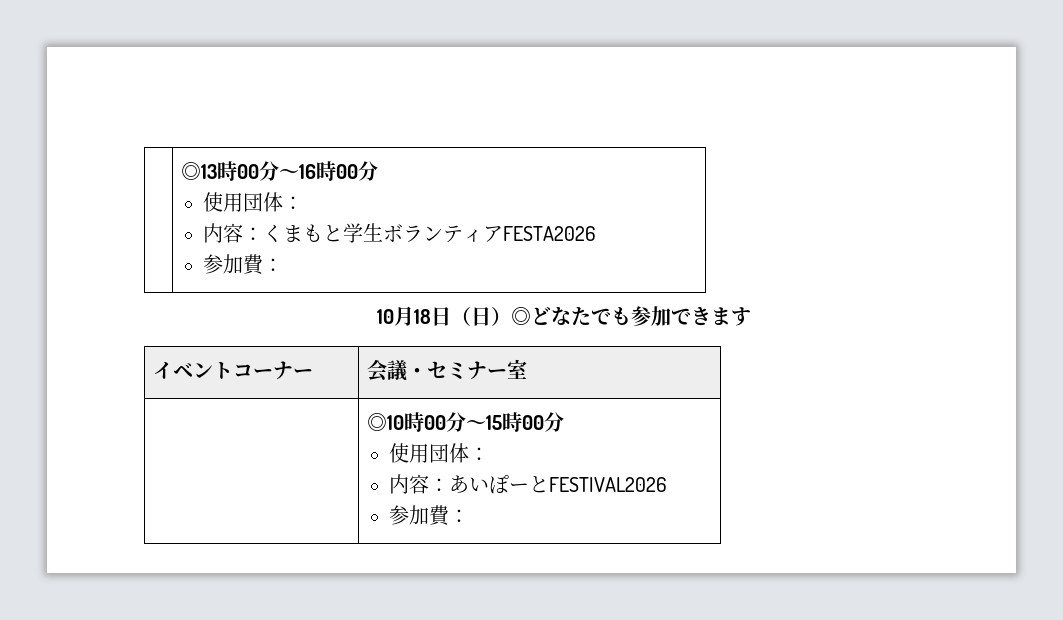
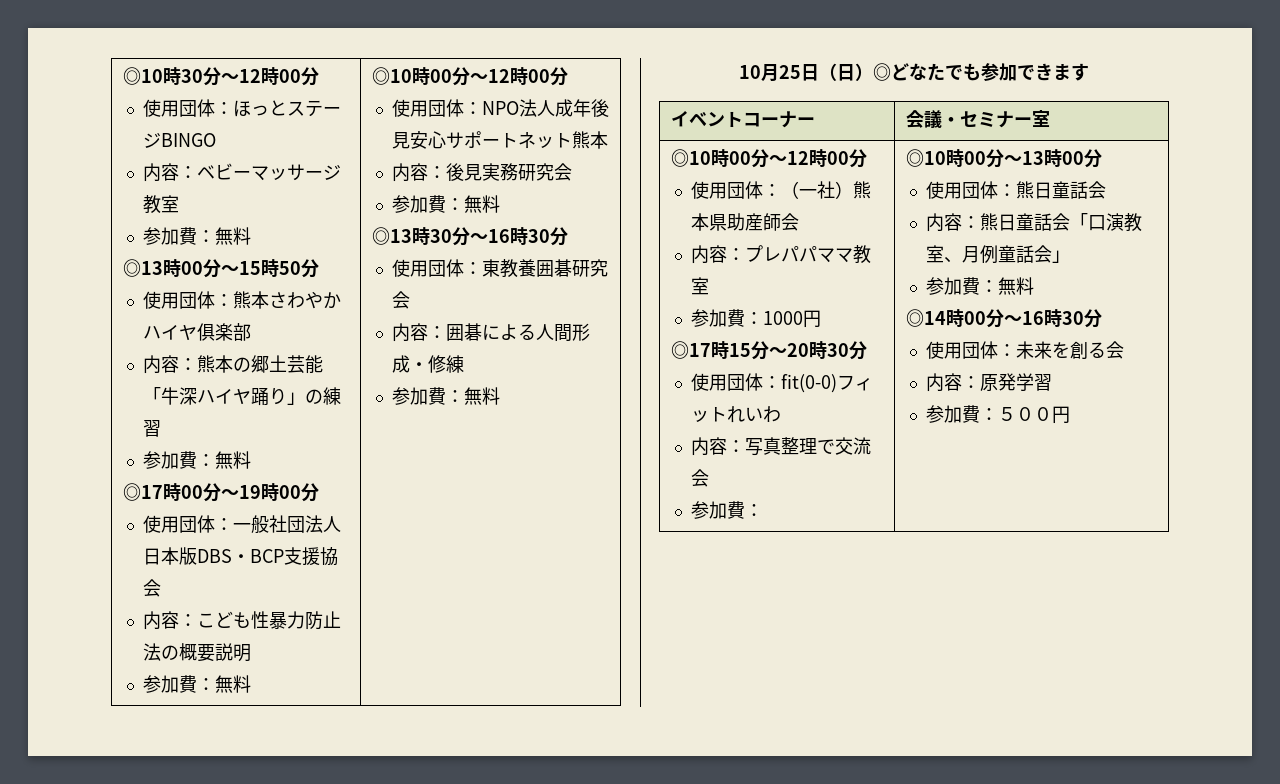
[181,161,379,181] [203,192,304,212] [203,223,597,243] [203,254,284,275] | ◎13時00分～16時00分 // 使用団体： // 内容：くまもと学生ボランティアFESTA2026 // 参加費： -> [123,67,320,86] [142,99,341,117] [142,133,216,148] [142,163,341,182] [142,195,179,214] [142,227,251,245] [123,259,320,278] [142,291,341,309] [142,323,251,341] [142,355,323,374] [142,387,341,406] [142,420,161,437] [142,451,251,469] [123,483,320,502] [142,515,341,533] [142,547,338,566] [142,579,161,597] [142,611,341,630] [142,643,251,662] [142,675,251,693] [372,67,569,86] [391,99,609,117] [391,131,608,149] [391,163,572,182] [391,195,500,213] [372,227,569,246] [391,259,608,278] [391,291,410,309] [391,323,590,342] [391,355,464,373] [391,387,500,405] ◎10時30分～12時00分 // 使用団体：ほっとステージBINGO // 内容：ベビーマッサージ教室 // 参加費：無料 // ◎13時00分～15時50分 // 使用団体：熊本さわやかハイヤ俱楽部 // 内容：熊本の郷土芸能「牛深ハイヤ踊り」の練習 // 参加費：無料 // ◎17時00分～19時00分 // 使用団体：一般社団法人日本版DBS・BCP支援協会 // 内容：こども性暴力防止法の概要説明 // 参加費：無料 | ◎10時00分～12時00分 // 使用団体：NPO法人成年後見安心サポートネット熊本 // 内容：後見実務研究会 // 参加費：無料 // ◎13時30分～16時30分 // 使用団体：東教養囲碁研究会 // 内容：囲碁による人間形成・修練 // 参加費：無料
[414,309,431,324] 18 -> [779,65,801,79] 25
[367,412,565,432] [389,443,490,463] [389,474,668,494] [389,505,470,526] | ◎10時00分～15時00分 // 使用団体： // 内容：あいぽーとFESTIVAL2026 // 参加費： -> [671,149,868,168] [690,181,871,199] [690,213,799,231] [690,245,871,264] [690,277,709,295] [690,309,821,328] [671,341,868,360] [690,373,873,393] [690,406,781,423] [690,437,871,456] [690,469,709,487] [690,501,763,519] [906,149,1103,168] [925,181,1106,199] [925,213,1142,232] [925,245,1070,264] [925,277,1034,295] [906,309,1103,328] [925,341,1124,360] [925,373,1052,392] [925,405,1070,424] ◎10時00分～12時00分 // 使用団体：（一社）熊本県助産師会 // 内容：プレパパママ教室 // 参加費：1000円 // ◎17時15分～20時30分 // 使用団体：fit(0-0)フィットれいわ // 内容：写真整理で交流会 // 参加費： | ◎10時00分～13時00分 // 使用団体：熊日童話会 // 内容：熊日童話会「口演教室、月例童話会」 // 参加費：無料 // ◎14時00分～16時30分 // 使用団体：未来を創る会 // 内容：原発学習 // 参加費：５００円

